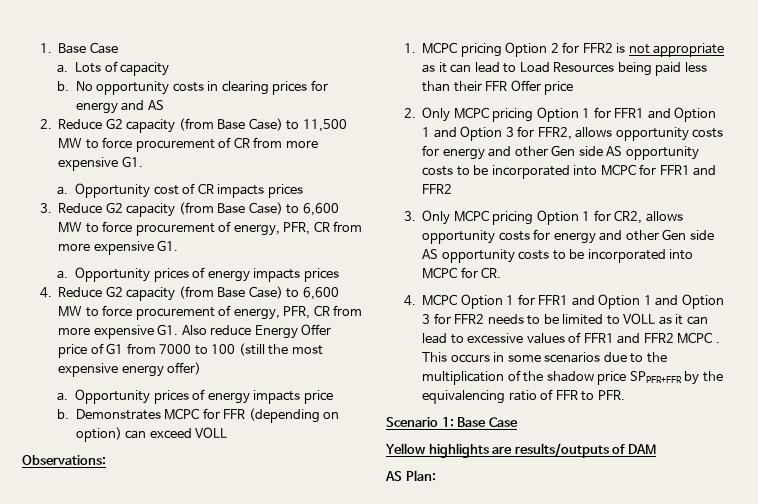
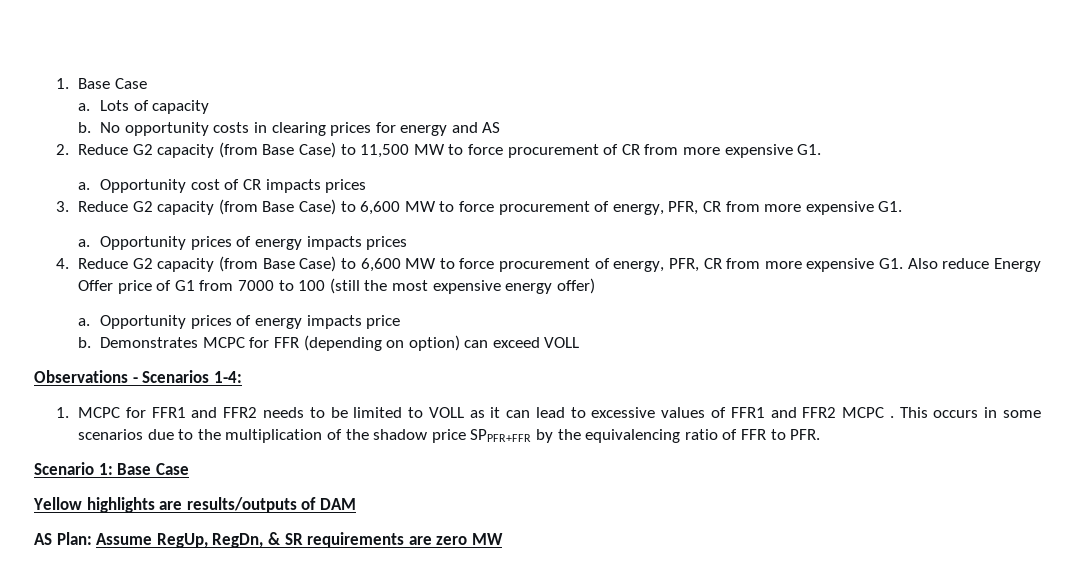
[22,455,106,465] [403,42,725,57] [422,62,707,76] [422,80,574,95] [403,107,717,122] [422,126,724,141] [422,145,699,160] [422,164,717,179] [422,184,453,194] [403,210,683,225] [422,229,714,244] [422,249,694,263] [422,267,502,279] [403,294,724,309] [422,313,451,324] Observations: // 1. MCPC pricing Option 2 for FFR2 is not appropriate as it can lead to Load Resources being paid less than their FFR Offer price // 2. Only MCPC pricing Option 1 for FFR1 and Option 1 and Option 3 for FFR2, allows opportunity costs for energy and other Gen side AS opportunity costs to be incorporated into MCPC for FFR1 and FFR2 // 3. Only MCPC pricing Option 1 for CR2, allows opportunity costs for energy and other Gen side AS opportunity costs to be incorporated into MCPC for CR. // 4. MCPC Option 1 for FFR1 and Option 1 and Option 3 for -> [34,370,242,383] [56,407,218,418] Observations - Scenarios 1-4: // 1. MCPC for FFR1 and
(436, 475) none -> [96,532,503,548] Assume RegUp, RegDn, & SR requirements are zero MW

